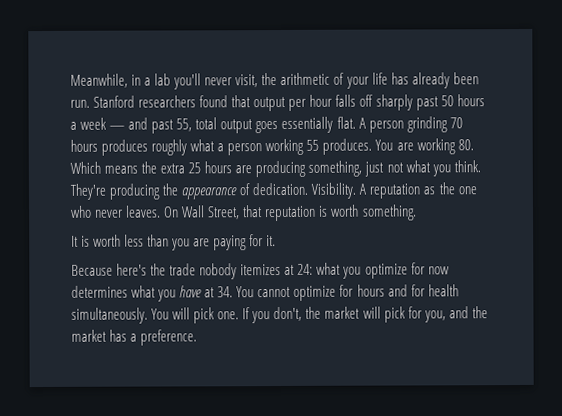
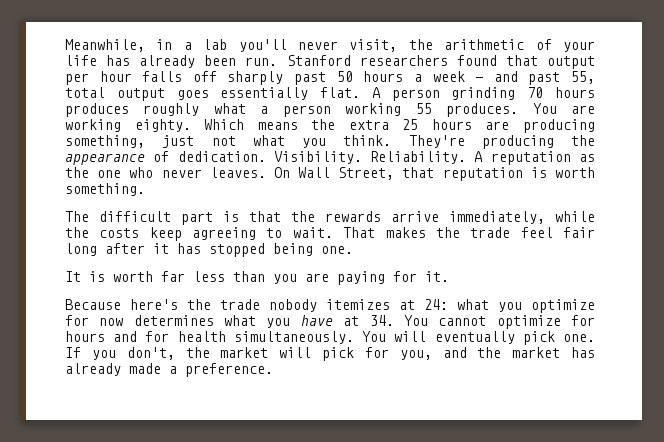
[457,139,474,151] 80. -> [134,119,191,132] eighty.
(357, 190) none -> [370,151,467,164] Reliability.
(417, 212) none -> [65,211,595,225] [65,227,595,241] [65,243,353,257] // The difficult part is that the rewards arrive immediately, while the costs keep agreeing to wait. That makes the trade feel fair long after it has stopped being one.
(122, 240) none -> [161,271,185,282] far
(191, 313) none -> [434,331,515,344] eventually
(128, 335) none -> [65,363,161,376] already made

